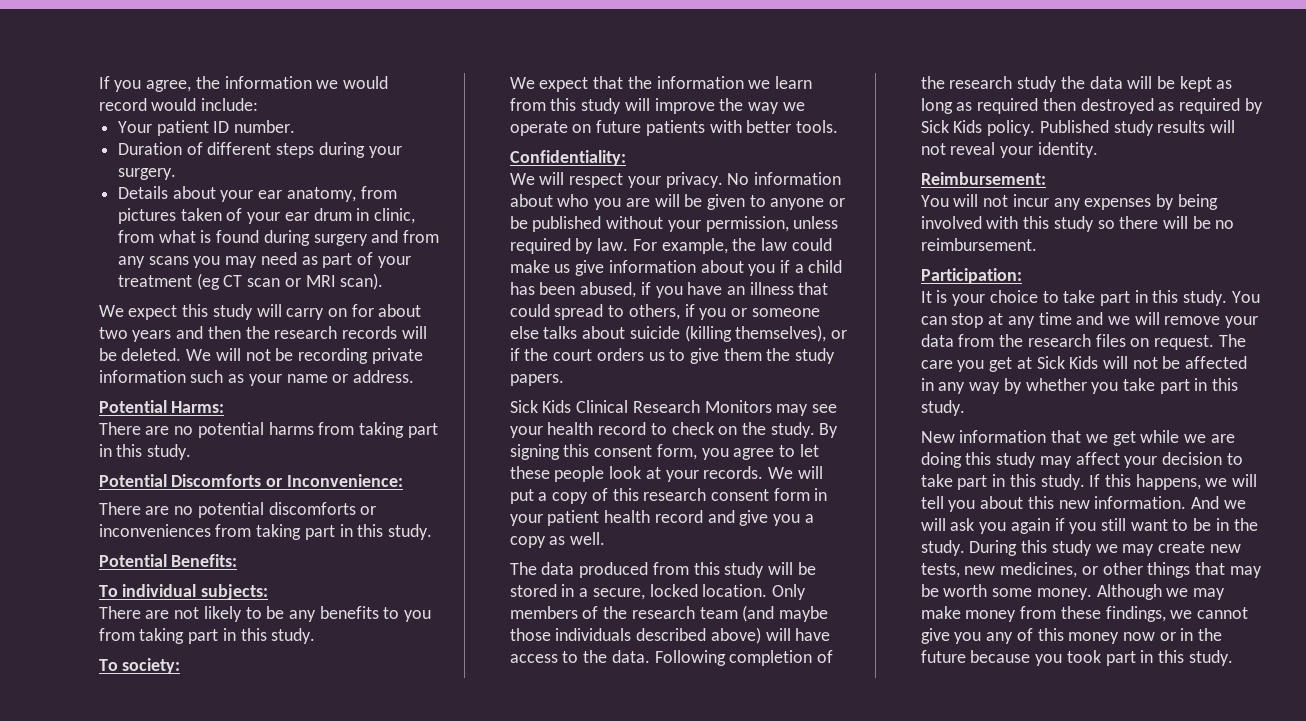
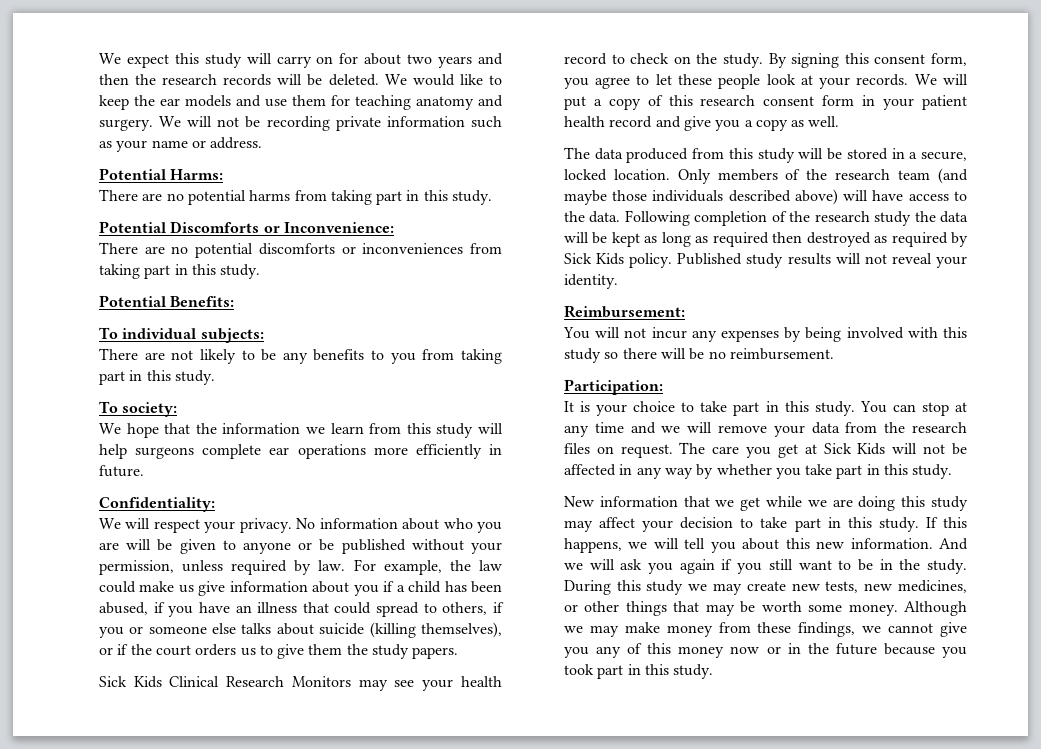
[98,76,389,92] [98,98,259,111] [117,120,296,136] [117,142,402,158] [117,168,176,180] [117,186,397,202] [117,208,415,224] [117,230,439,246] [117,252,411,268] [117,273,384,290] If you agree, the information we would record would include: // Your patient ID number. // Duration of different steps during your surgery. // Details about your ear anatomy, from pictures taken of your ear drum in clinic, from what is found during surgery and from any scans you may need as part of your treatment (eg CT scan or MRI scan). // -> (98, 58) none
(212, 355) none -> [412,74,502,86] [98,95,503,110] [98,116,182,131] would like to keep the ear models and use them for teaching anatomy and surgery. We
[539,77,589,92] expect -> [126,423,159,438] hope
[654,98,805,114] [509,120,839,136] improve the way we operate on future patients with better tools. -> [98,444,502,459] [98,465,144,477] help surgeons complete ear operations more efficiently in future.

